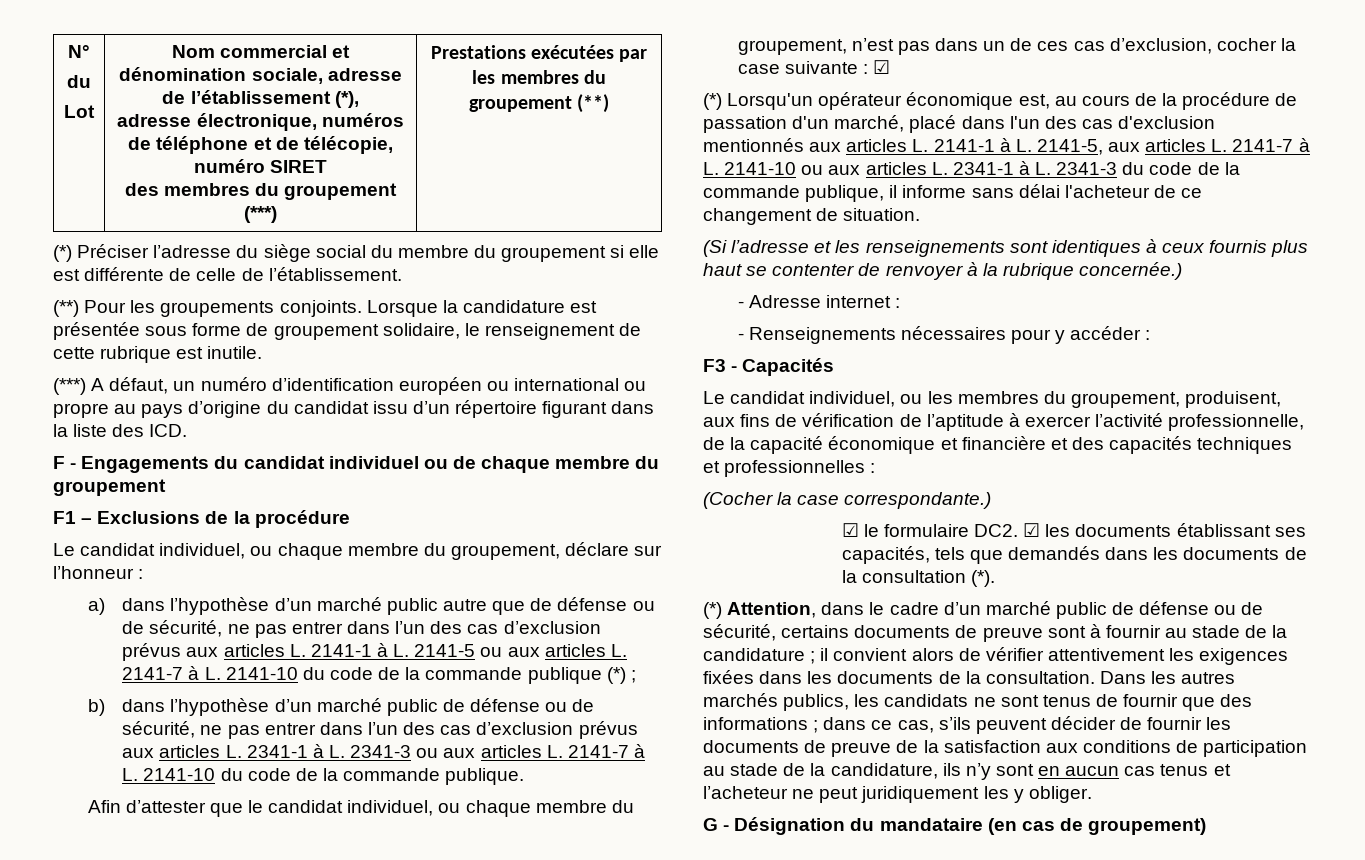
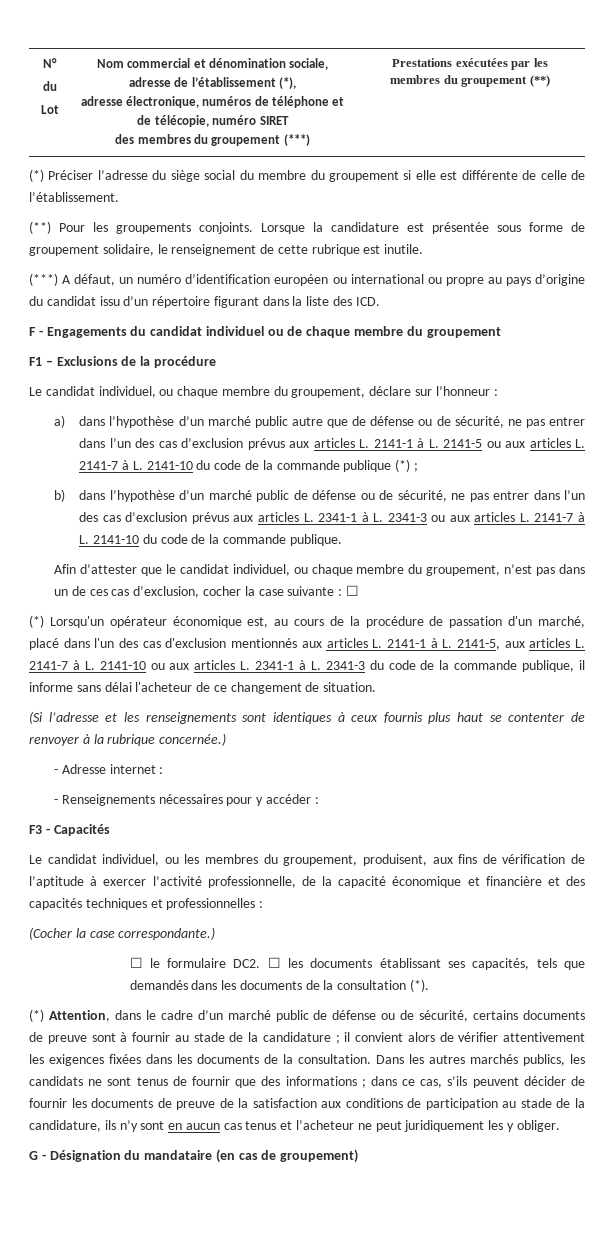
[873,60,891,74] ☑ -> [345,585,359,596] ☐
[841,523,859,537] ☑ -> [129,957,143,968] ☐
[1023,523,1041,537] ☑ -> [267,957,281,968] ☐

